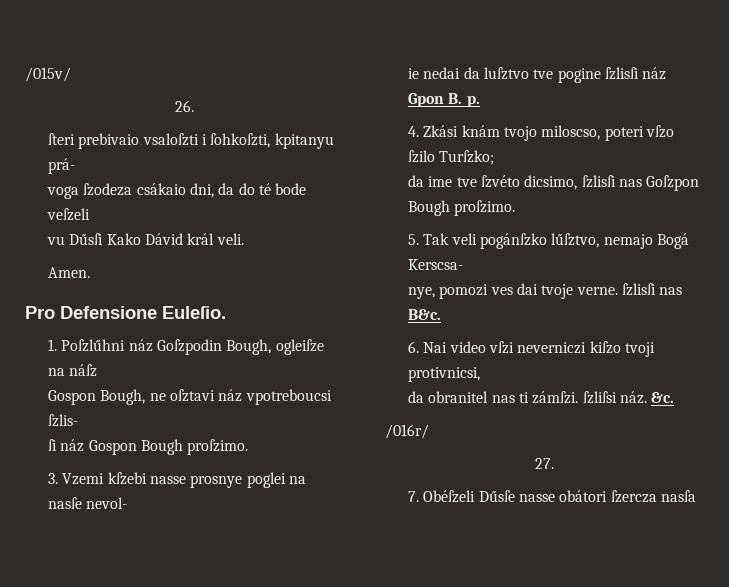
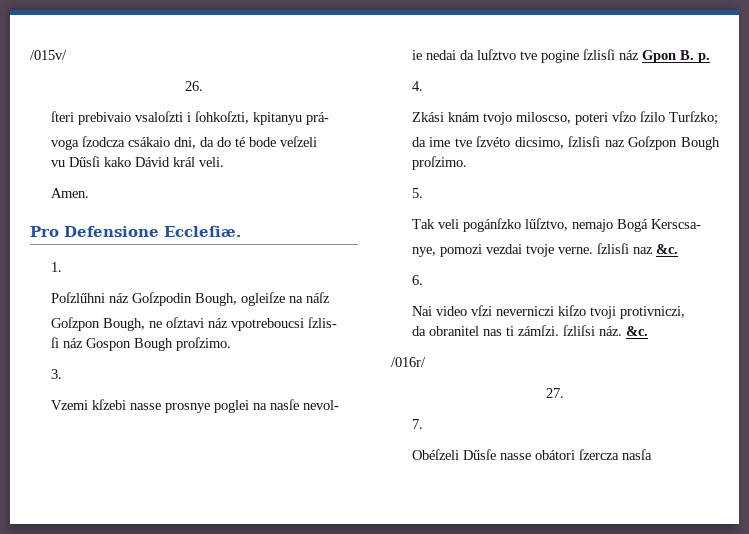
[83,183,133,196] ſzodeza -> [81,136,125,147] ſzodcza
[106,233,141,245] Kako -> [103,157,131,167] kako
[162,306,226,319] Euleſio. -> [164,225,241,237] Eccleſiæ.
(58, 345) none -> (62, 267) //
[48,390,97,405] Gospon -> [50,317,100,331] Goſzpon
(59, 478) none -> (62, 374) //
(420, 131) none -> (423, 86) //
[619,179,643,187] nas -> [604,140,625,147] naz
(420, 239) none -> (423, 193) //
[490,283,539,295] ves dai -> [485,244,522,254] vezdai
[659,287,683,295] [408,309,442,320] nas B&c. -> [632,244,678,254] naz &c.
(420, 347) none -> (423, 280) //
[408,367,481,382] protivnicsi, -> [619,306,685,319] protivniczi,
(420, 496) none -> (423, 424) //

